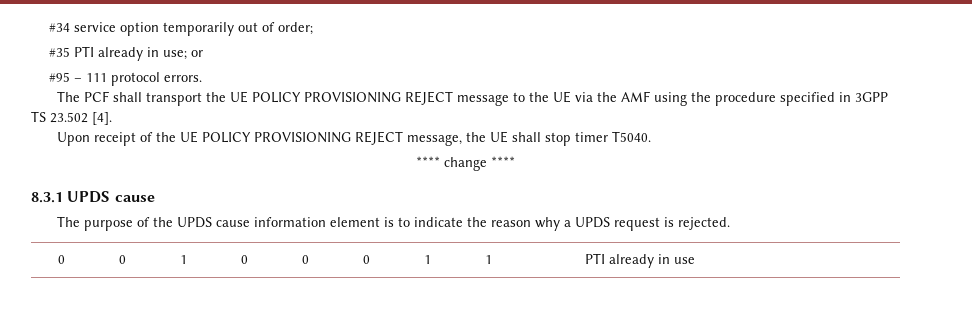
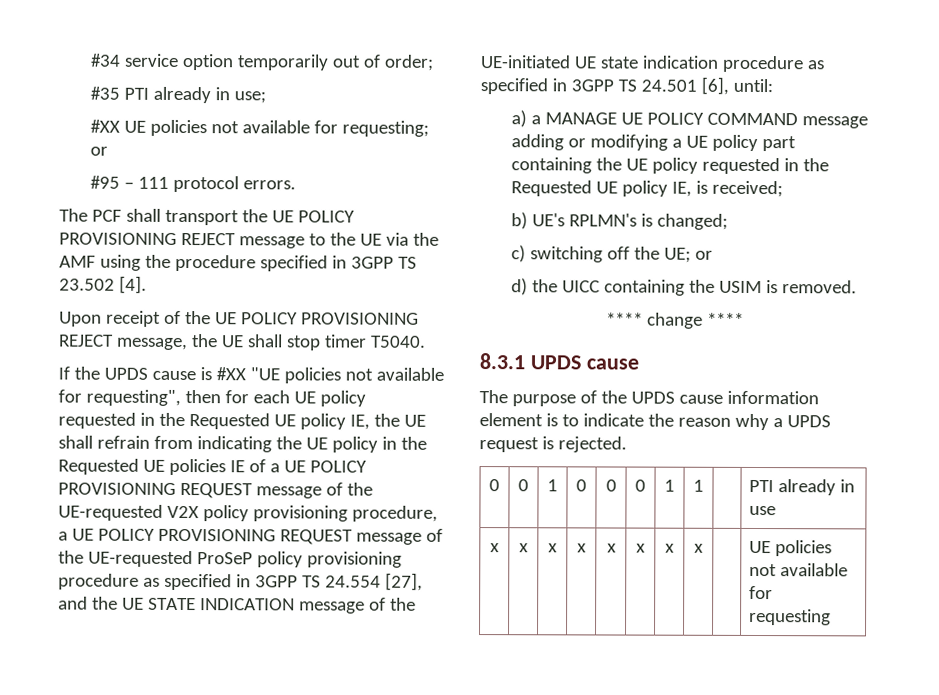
(187, 55) none -> [90,119,430,137] // #XX UE policies not available for requesting;
(651, 136) none -> [58,366,444,384] [58,389,366,407] [58,412,426,430] [58,435,427,453] [58,458,367,476] [58,482,373,499] [58,504,438,522] [58,528,443,545] [58,550,402,568] [58,572,423,591] [58,596,416,614] [480,55,825,73] [480,76,773,95] [511,110,869,129] [511,134,797,152] [511,157,830,175] [511,180,784,198] [511,212,729,230] [511,245,714,263] [511,278,858,296] // If the UPDS cause is #XX "UE policies not available for requesting", then for each UE policy requested in the Requested UE policy IE, the UE shall refrain from indicating the UE policy in the Requested UE policies IE of a UE POLICY PROVISIONING REQUEST message of the UE-requested V2X policy provisioning procedure, a UE POLICY PROVISIONING REQUEST message of the UE-requested ProSeP policy provisioning procedure as specified in 3GPP TS 24.554 [27], and the UE STATE INDICATION message of the UE-initiated UE state indication procedure as specified in 3GPP TS 24.501 [6], until: // a) a MANAGE UE POLICY COMMAND message adding or modifying a UE policy part containing the UE policy requested in the Requested UE policy IE, is received; // b) UE's RPLMN's is changed; // c) switching off the UE; or // d) the UICC containing the USIM is removed.
(696, 260) none -> [490,543,500,553] [519,543,529,553] [548,543,558,553] [577,543,587,553] [606,543,617,553] [636,543,646,553] [665,543,675,553] [694,543,704,553] [749,540,833,557] [749,563,849,577] [749,585,774,600] [749,608,832,626] // x | x | x | x | x | x | x | x | | UE policies not available for requesting

